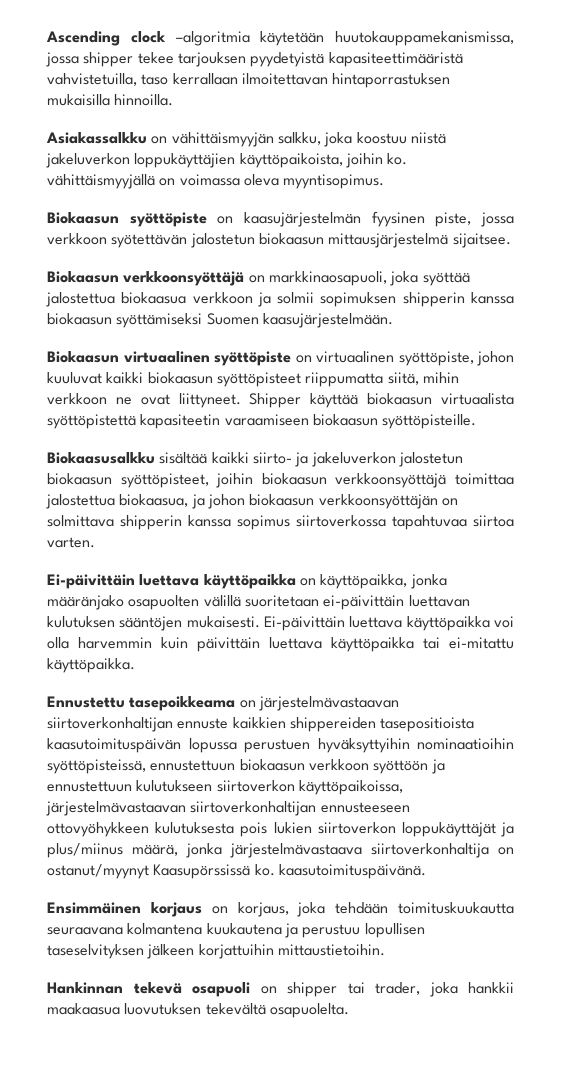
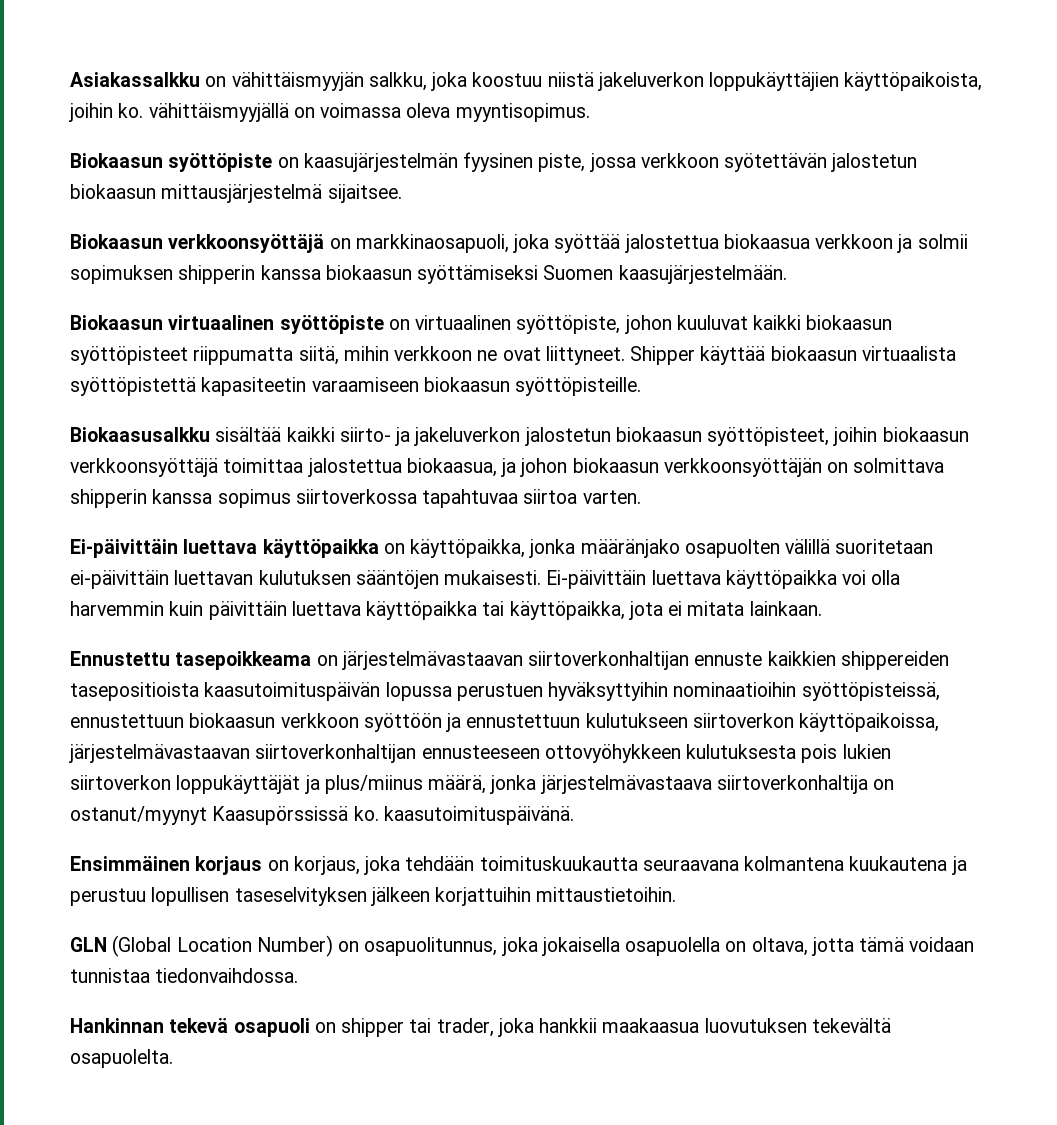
[46,31,514,46] [46,52,463,67] [47,73,451,88] [47,94,174,106] Ascending clock –algoritmia käytetään huutokauppamekanismissa, jossa shipper tekee tarjouksen pyydetyistä kapasiteettimääristä vahvistetuilla, taso kerrallaan ilmoitettavan hintaporrastuksen mukaisilla hinnoilla. // -> (70, 79) none
[449,637,514,649] [47,658,135,673] ei-mitattu käyttöpaikka. -> [509,601,822,620] käyttöpaikka, jota ei mitata lainkaan.
(385, 950) none -> [70,935,975,957] [70,968,299,983] // GLN (Global Location Number) on osapuolitunnus, joka jokaisella osapuolella on oltava, jotta tämä voidaan tunnistaa tiedonvaihdossa.

